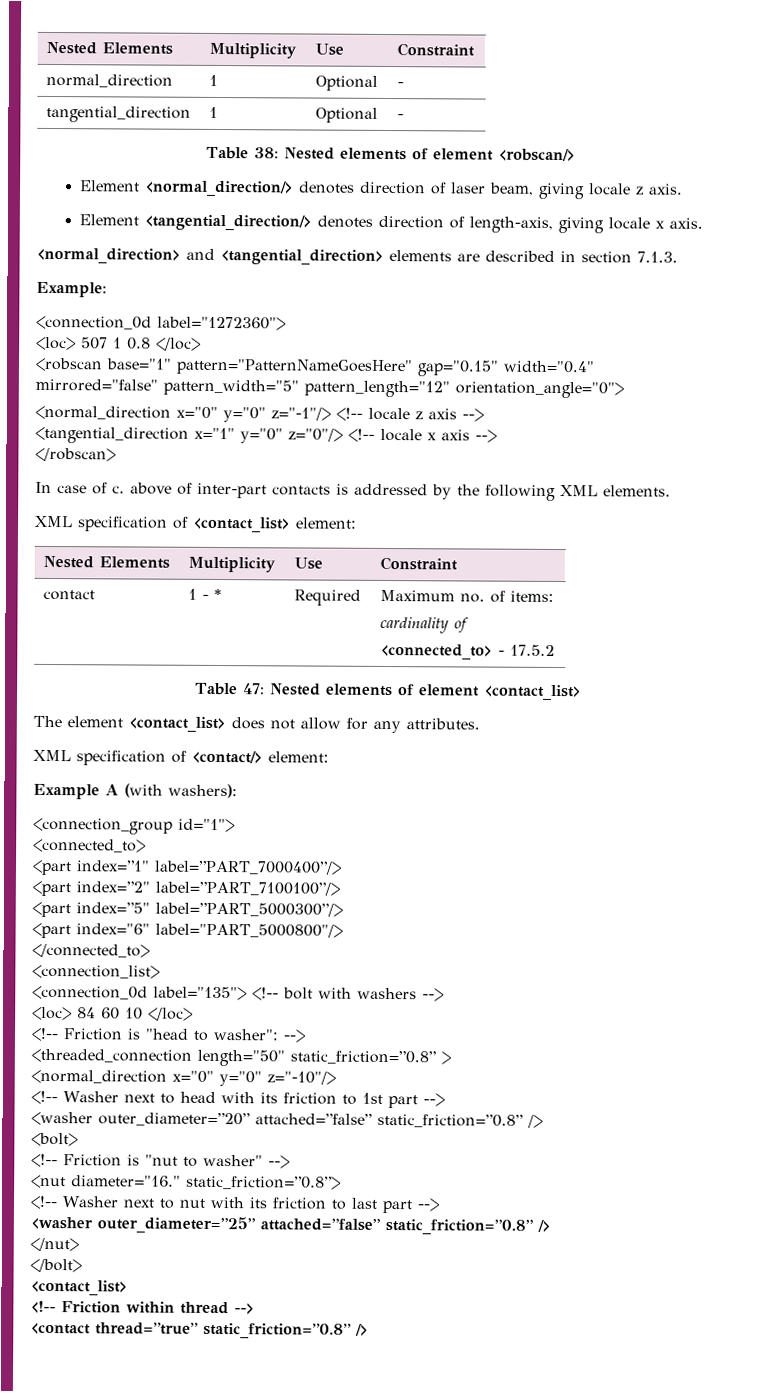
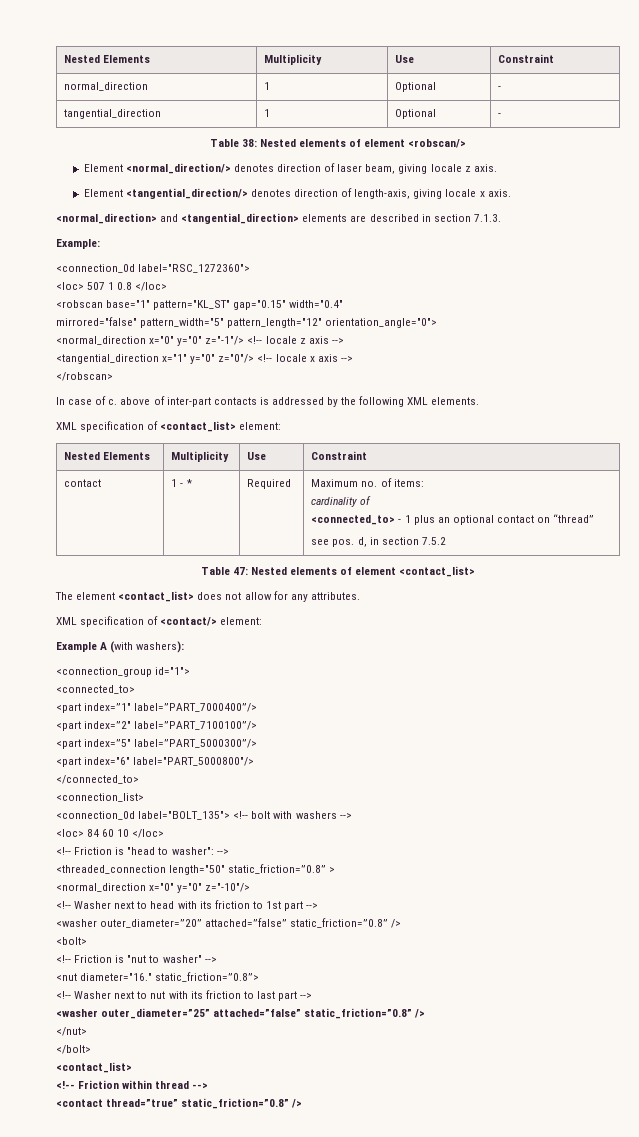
[157,316,286,331] label="1272360"> -> [138,264,251,273] label="RSC_1272360">
[176,358,413,376] pattern="PatternNameGoesHere" -> [153,300,231,310] pattern="KL_ST"
[510,644,556,656] 17.5.2 -> [404,514,595,525] [311,537,446,547] 1 plus an optional contact on “thread” // see pos. d, in section 7.5.2
[153,986,247,1001] label="135"> -> [138,811,231,820] label="BOLT_135">

